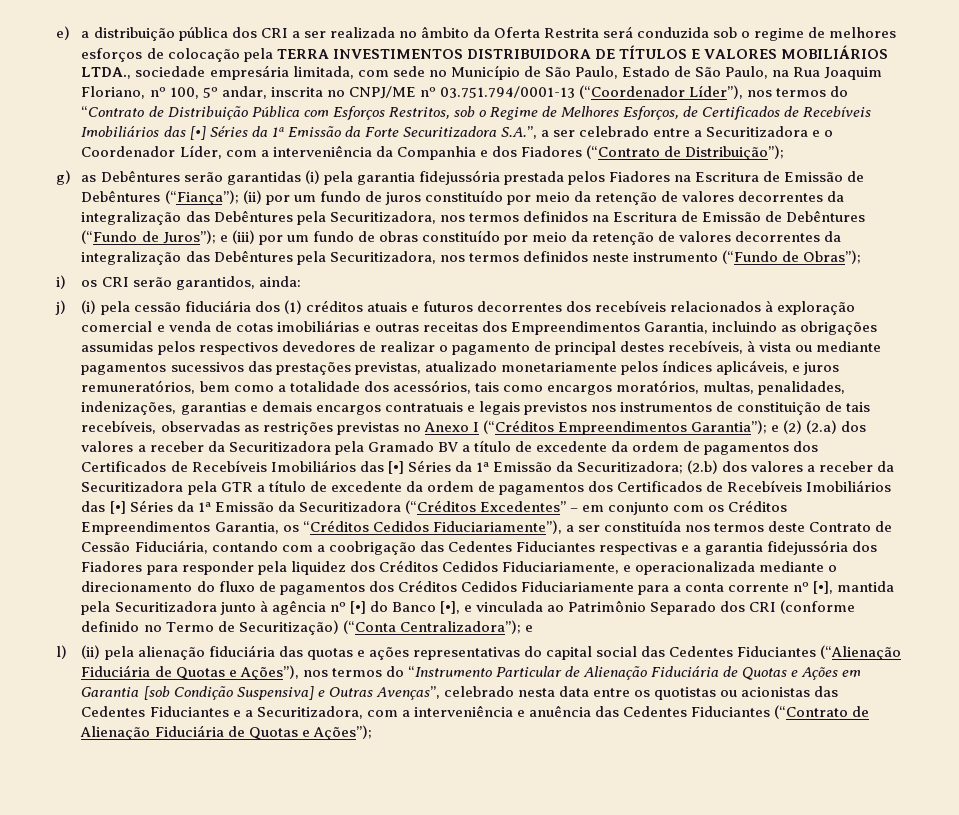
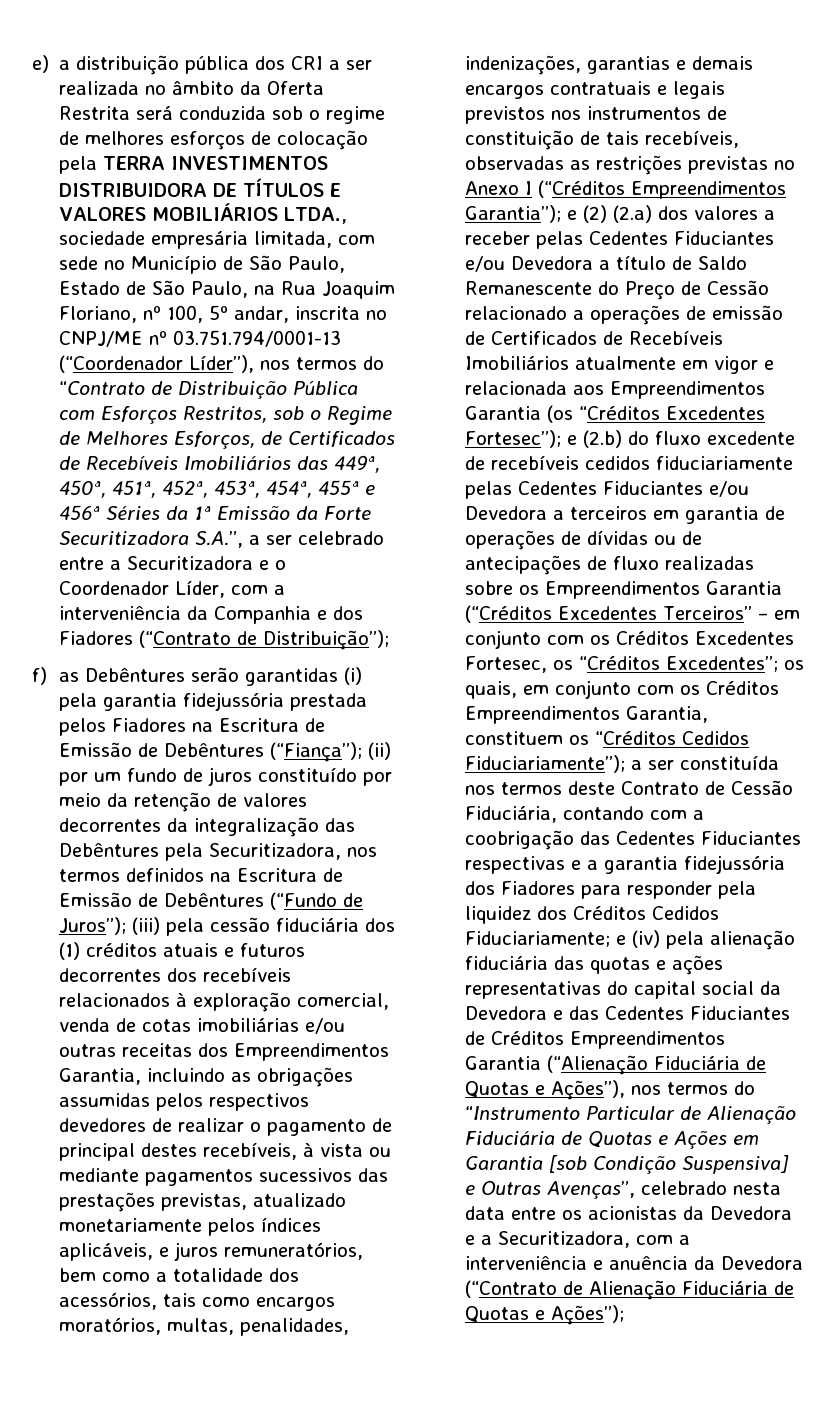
[189,126,206,140] [•] -> [334,455,381,473] [59,480,376,498] [59,505,101,520] 449ª, 450ª, 451ª, 452ª, 453ª, 454ª, 455ª e 456ª
[56,170,71,185] g) -> [32,667,47,685] f)
[219,230,842,245] [81,250,862,265] [56,275,301,290] [55,300,97,315] e (iii) por um fundo de obras constituído por meio da retenção de valores decorrentes da integralização das Debêntures pela Securitizadora, nos termos definidos neste instrumento (“Fundo de Obras”); // i) os CRI serão garantidos, ainda: // j) (i) -> [131,917,160,935] (iii)
[81,321,165,332] comercial e -> [296,993,389,1010] comercial,
[362,325,371,332] e -> [304,1018,345,1034] e/ou
[207,440,819,455] [81,460,895,474] [81,480,892,495] [81,500,566,514] da Securitizadora pela Gramado BV a título de excedente da ordem de pagamentos dos Certificados de Recebíveis Imobiliários das [•] Séries da 1ª Emissão da Securitizadora; (2.b) dos valores a receber da Securitizadora pela GTR a título de excedente da ordem de pagamentos dos Certificados de Recebíveis Imobiliários das [•] Séries da 1ª Emissão da Securitizadora (“Créditos Excedentes” -> [535,231,774,249] [464,255,747,272] [464,280,769,300] [464,305,783,325] [464,330,723,345] [464,356,774,374] [464,381,765,399] [464,405,765,423] [464,430,795,448] [464,455,793,470] [464,481,749,499] [464,506,785,524] [464,530,702,550] [464,555,754,575] [464,581,782,599] [464,605,752,623] pelas Cedentes Fiduciantes e/ou Devedora a título de Saldo Remanescente do Preço de Cessão relacionado a operações de emissão de Certificados de Recebíveis Imobiliários atualmente em vigor e relacionada aos Empreendimentos Garantia (os “Créditos Excedentes Fortesec”); e (2.b) do fluxo excedente de recebíveis cedidos fiduciariamente pelas Cedentes Fiduciantes e/ou Devedora a terceiros em garantia de operações de dívidas ou de antecipações de fluxo realizadas sobre os Empreendimentos Garantia (“Créditos Excedentes Terceiros”
[81,521,279,535] Empreendimentos Garantia, -> [694,631,794,645] [464,656,804,673] [464,680,779,699] [464,706,708,724] [464,731,563,745] Excedentes Fortesec, os “Créditos Excedentes”; os quais, em conjunto com os Créditos Empreendimentos Garantia, constituem
[432,520,562,534] Fiduciariamente”), -> [464,755,625,773] Fiduciariamente”);
[501,561,838,575] [81,580,895,595] [81,600,856,615] [81,620,533,635] [56,645,101,659] Fiduciariamente, e operacionalizada mediante o direcionamento do fluxo de pagamentos dos Créditos Cedidos Fiduciariamente para a conta corrente nº [•], mantida pela Securitizadora junto à agência nº [•] do Banco [•], e vinculada ao Patrimônio Separado dos CRI (conforme definido no Termo de Securitização) (“Conta Centralizadora”); e // l) (ii) -> [464,930,660,948] Fiduciariamente; e (iv)
[641,646,817,657] das Cedentes Fiduciantes -> [759,981,781,995] [464,1006,790,1020] [464,1031,725,1049] [464,1056,541,1070] da Devedora e das Cedentes Fiduciantes de Créditos Empreendimentos Garantia
[654,686,839,700] [81,706,229,717] quotistas ou acionistas das Cedentes Fiduciantes -> [587,1206,792,1220] acionistas da Devedora
[594,706,771,717] das Cedentes Fiduciantes -> [693,1256,803,1270] da Devedora

